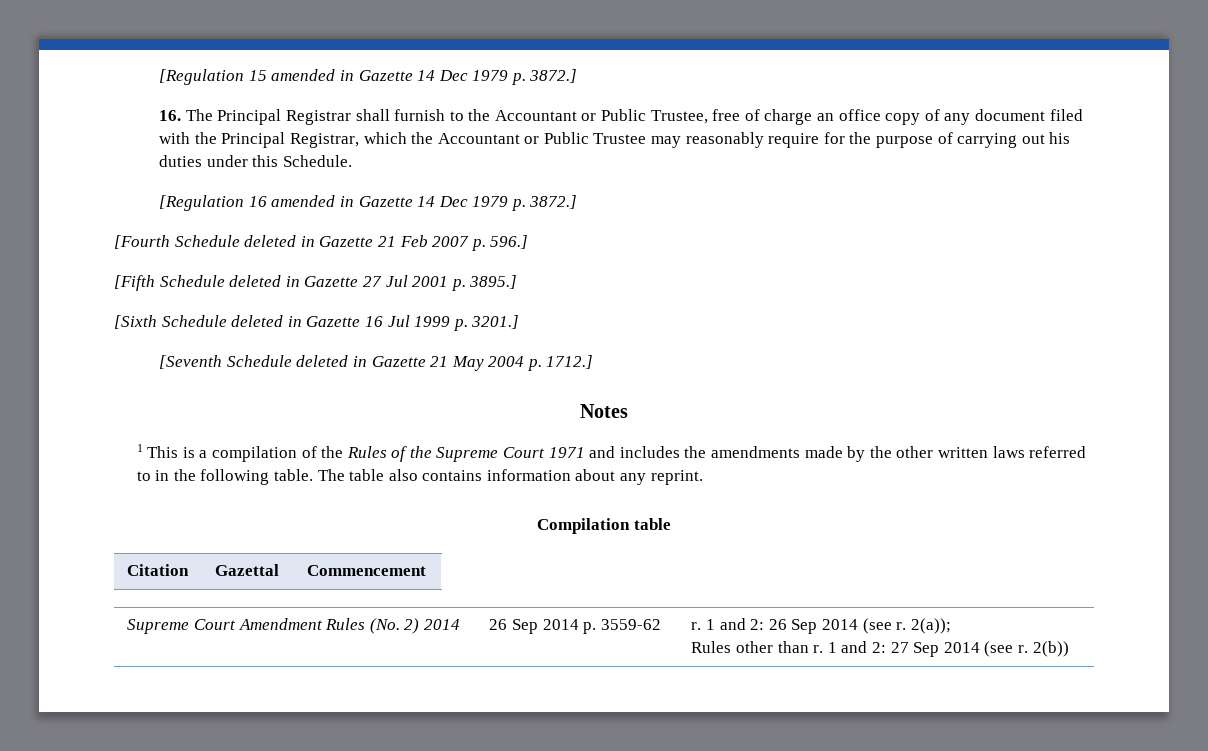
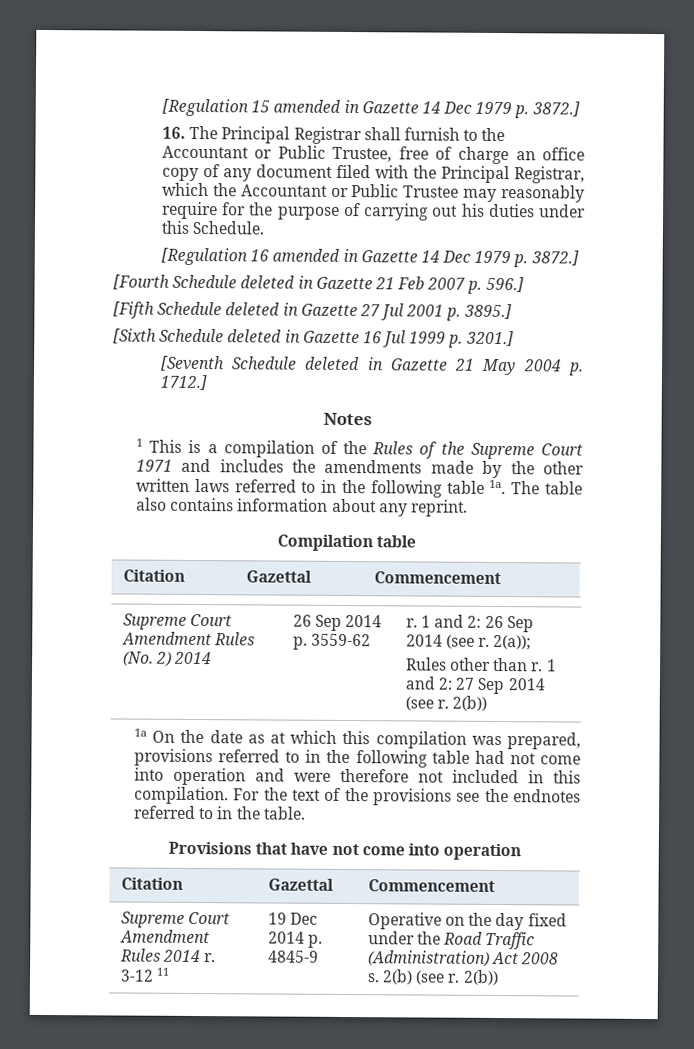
[273,469,313,481] table. -> [446,479,507,495] table 1a.
(1069, 649) none -> [133,728,581,750] [133,748,581,768] [133,767,581,786] [133,786,581,806] [133,805,306,820] [167,841,522,861] [120,877,183,890] [267,878,334,891] [367,879,495,892] [120,911,231,928] [119,929,210,944] [119,948,217,963] [119,967,171,982] [267,912,319,925] [267,931,324,948] [267,950,319,963] [367,912,567,931] [367,931,536,950] [367,950,560,967] [366,969,499,986] // 1a On the date as at which this compilation was prepared, provisions referred to in the following table had not come into operation and were therefore not included in this compilation. For the text of the provisions see the endnotes referred to in the table. // Provisions that have not come into operation // Citation | Gazettal | Commencement // Supreme Court Amendment Rules 2014 r. 3-12 11 | 19 Dec 2014 p. 4845-9 | Operative on the day fixed under the Road Traffic (Administration) Act 2008 s. 2(b) (see r. 2(b))

